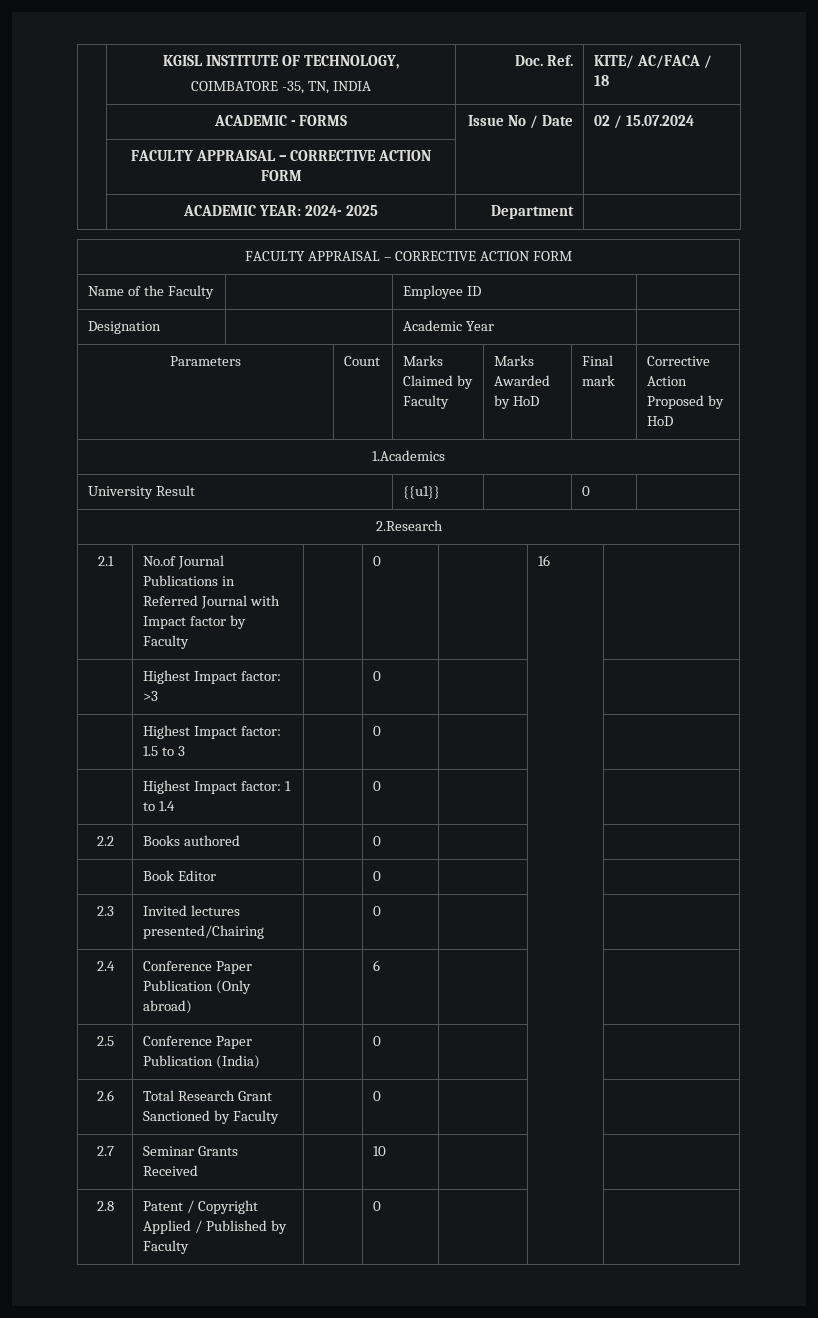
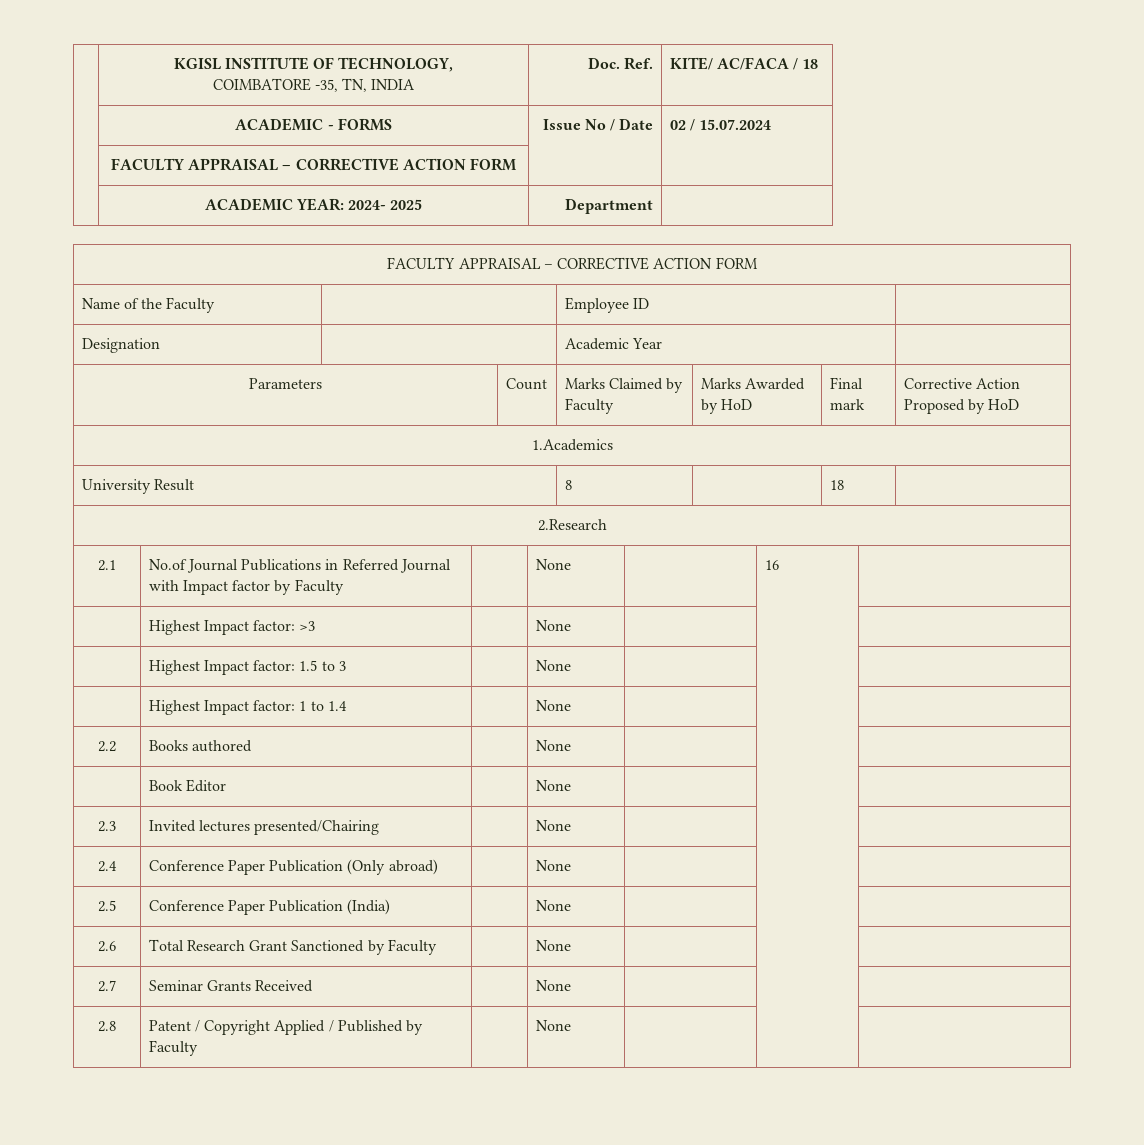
[403,486,441,499] [582,486,591,496] {{u1}} | | 0 -> [564,480,572,490] [829,480,844,490] 8 | | 18
[373,556,382,566] | 0 -> [535,559,571,570] | None
[373,671,382,681] | 0 -> [535,620,571,631] | None
[373,726,382,736] | 0 -> [535,660,571,671] | None
[373,781,382,791] | 0 -> [535,700,571,711] | None
[373,836,382,846] | 0 -> [535,740,571,751] | None
[373,871,382,881] | 0 -> [535,780,571,791] | None
[373,906,382,916] | 0 -> [535,820,571,831] | None
[373,960,381,971] | 6 -> [535,860,571,871] | None
[373,1036,382,1046] | 0 -> [535,900,571,911] | None
[373,1091,382,1101] | 0 -> [535,940,571,951] | None
[373,1146,387,1156] | 10 -> [535,980,571,991] | None
[373,1201,382,1211] | 0 -> [535,1020,571,1031] | None

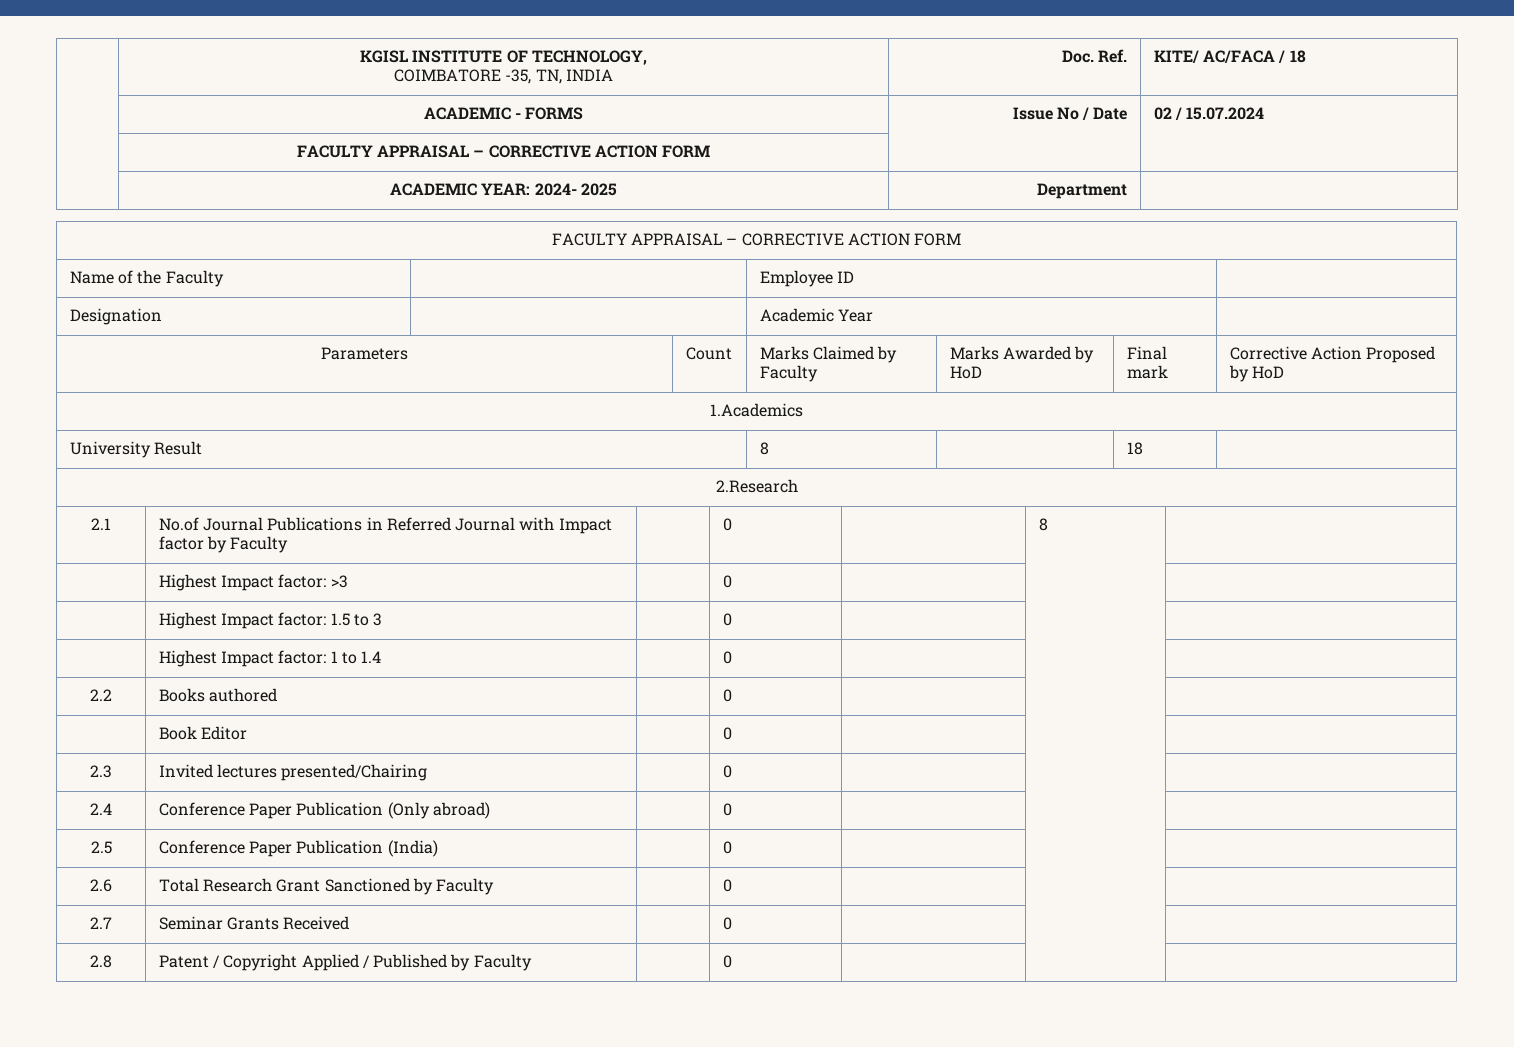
[535,559,571,570] [764,560,779,570] None | | 16 -> [722,518,732,531] [1038,518,1048,531] 0 | | 8
[535,620,571,631] | None -> [722,575,732,588] | 0
[535,660,571,671] | None -> [722,613,732,626] | 0
[535,700,571,711] | None -> [722,651,732,664] | 0
[535,740,571,751] | None -> [722,689,732,702] | 0
[535,780,571,791] | None -> [722,727,732,740] | 0
[535,820,571,831] | None -> [722,765,732,778] | 0
[535,860,571,871] | None -> [722,803,732,816] | 0
[535,900,571,911] | None -> [722,841,732,854] | 0
[535,940,571,951] | None -> [722,879,732,892] | 0
[535,980,571,991] | None -> [722,917,732,930] | 0
[535,1020,571,1031] | None -> [722,955,732,968] | 0

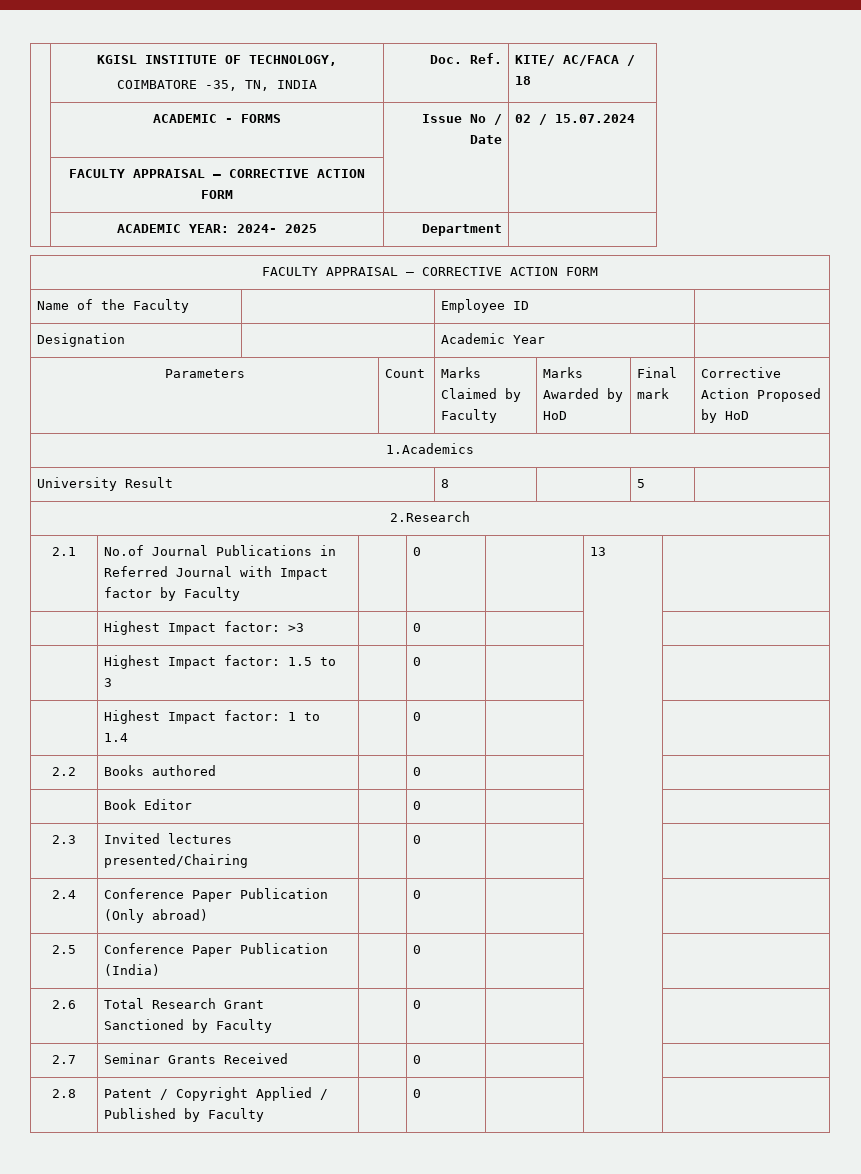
[1126,442,1143,455] 18 -> [637,479,646,488] 5
[1038,518,1048,531] 8 -> [590,547,607,556] 13

